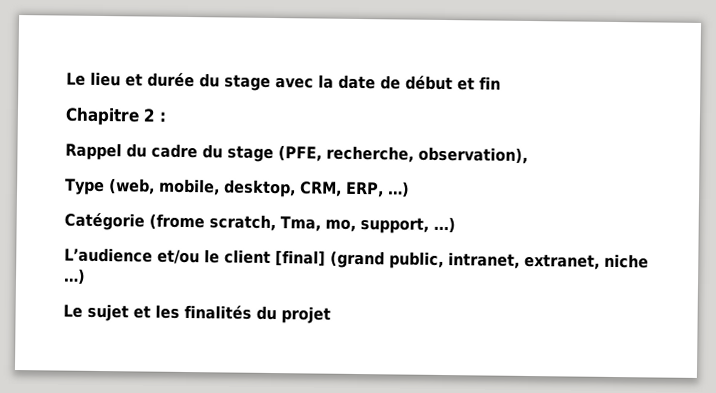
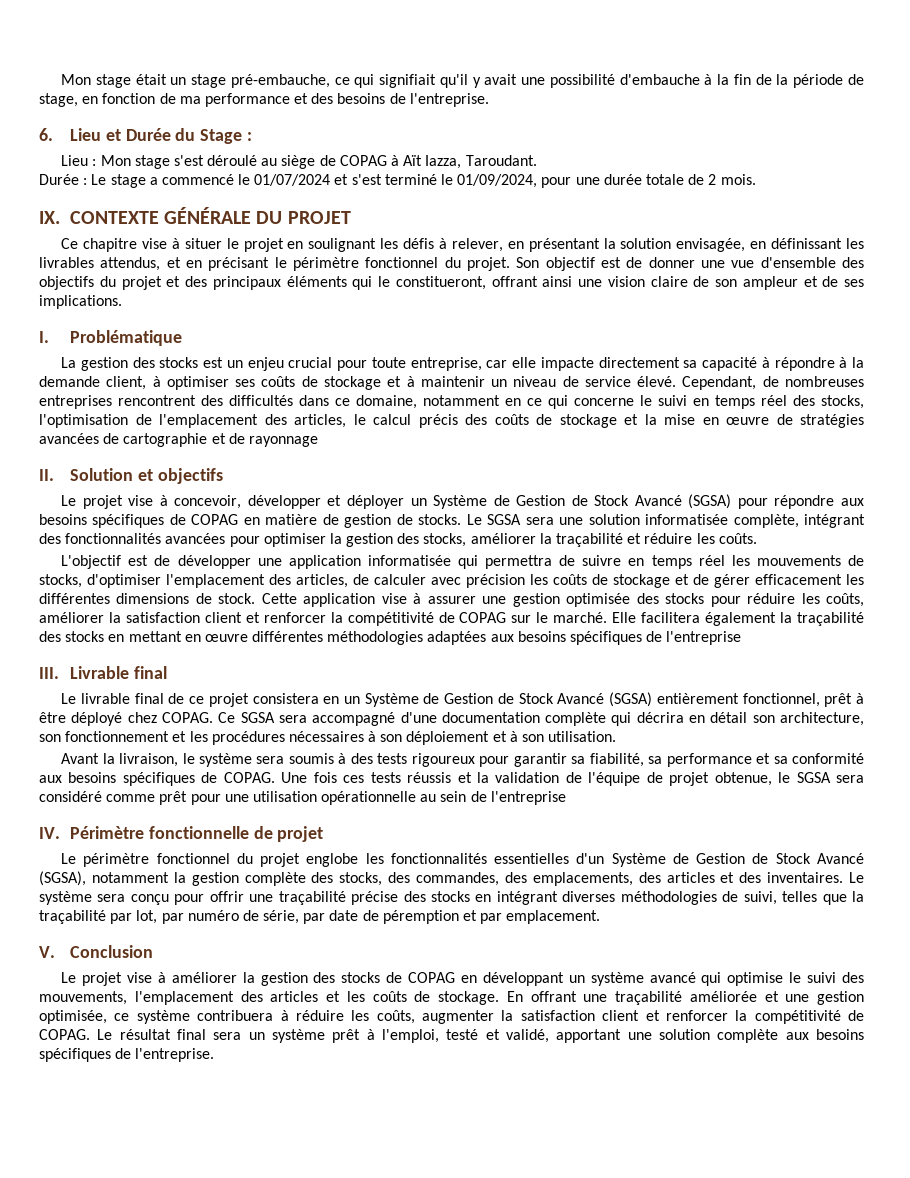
[66,71,501,91] [65,107,166,126] [65,142,528,164] [65,178,410,198] [64,212,456,234] [64,247,649,270] [63,268,86,285] [63,303,331,324] Le lieu et durée du stage avec la date de début et fin // Chapitre 2 : // Rappel du cadre du stage (PFE, recherche, observation), // Type (web, mobile, desktop, CRM, ERP, …) // Catégorie (frome scratch, Tma, mo, support, ...) // L’audience et/ou le client [final] (grand public, intranet, extranet, niche …) // Le sujet et les finalités du projet -> [61,74,865,88] [39,93,489,107] [39,128,253,144] [61,155,537,169] [39,174,756,188] [39,207,351,224] [61,238,865,252] [39,257,865,271] [39,276,864,290] [39,295,122,309] [39,330,182,346] [61,357,865,371] [39,376,865,390] [39,395,864,409] [39,414,864,428] [39,433,318,447] [39,468,223,484] [61,494,865,509] [39,514,866,528] [39,533,757,547] [61,555,865,569] [39,574,864,588] [39,593,865,607] [39,612,865,626] [39,631,742,645] [39,666,167,679] [61,692,864,707] [39,712,864,726] [39,731,617,745] [61,753,865,767] [39,772,865,786] [39,791,566,805] [39,826,324,842] [61,853,865,867] [39,871,864,886] [39,891,865,905] [39,910,601,924] [39,945,153,958] [61,972,865,986] [39,991,864,1005] [39,1010,864,1024] [39,1029,865,1043] [39,1048,215,1062] Mon stage était un stage pré-embauche, ce qui signifiait qu'il y avait une possibilité d'embauche à la fin de la période de stage, en fonction de ma performance et des besoins de l'entreprise. // 6. Lieu et Durée du Stage : // Lieu : Mon stage s'est déroulé au siège de COPAG à Aït Iazza, Taroudant. // Durée : Le stage a commencé le 01/07/2024 et s'est terminé le 01/09/2024, pour une durée totale de 2 mois. // IX. CONTEXTE GÉNÉRALE DU PROJET // Ce chapitre vise à situer le projet en soulignant les défis à relever, en présentant la solution envisagée, en définissant les livrables attendus, et en précisant le périmètre fonctionnel du projet. Son objectif est de donner une vue d'ensemble des objectifs du projet et des principaux éléments qui le constitueront, offrant ainsi une vision claire de son ampleur et de ses implications. // I. Problématique // La gestion des stocks est un enjeu crucial pour toute entreprise, car elle impacte directement sa capacité à répondre à la demande client, à optimiser ses coûts de stockage et à maintenir un niveau de service élevé. Cependant, de nombreuses entreprises rencontrent des difficultés dans ce domaine, notamment en ce qui concerne le suivi en temps réel des stocks, l'optimisation de l'emplacement des articles, le calcul précis des coûts de stockage et la mise en œuvre de stratégies avancées de cartographie et de rayonnage // II. Solution et objectifs // Le projet vise à concevoir, développer et déployer un Système de Gestion de Stock Avancé (SGSA) pour répondre aux besoins spécifiques de COPAG en matière de gestion de stocks. Le SGSA sera une solution informatisée complète, intégrant des fonctionnalités avancées pour optimiser la gestion des stocks, améliorer la traçabilité et réduire les coûts. // L'objectif est de développer une application informatisée qui permettra de suivre en temps réel les mouvements de stocks, d'optimiser l'emplacement des articles, de calculer avec précision les coûts de stockage et de gérer efficacement les différentes dimensions de stock. Cette application vise à assurer une gestion optimisée des stocks pour réduire les coûts, améliorer la satisfaction client et renforcer la compétitivité de COPAG sur le marché. Elle facilitera également la traçabilité des stocks en mettant en œuvre différentes méthodologies adaptées aux besoins spécifiques de l'entreprise // III. Livrable final // Le livrable final de ce projet consistera en un Système de Gestion de Stock Avancé (SGSA) entièrement fonctionnel, prêt à être déployé chez COPAG. Ce SGSA sera accompagné d'une documentation complète qui décrira en détail son architecture, son fonctionnement et les procédures nécessaires à son déploiement et à son utilisation. // Avant la livraison, le système sera soumis à des tests rigoureux pour garantir sa fiabilité, sa performance et sa conformité aux besoins spécifiques de COPAG. Une fois ces tests réussis et la validation de l'équipe de projet obtenue, le SGSA sera considéré comme prêt pour une utilisation opérationnelle au sein de l'entreprise // IV. Périmètre fonctionnelle de projet // Le périmètre fonctionnel du projet englobe les fonctionnalités essentielles d'un Système de Gestion de Stock Avancé (SGSA), notamment la gestion complète des stocks, des commandes, des emplacements, des articles et des inventaires. Le système sera conçu pour offrir une traçabilité précise des stocks en intégrant diverses méthodologies de suivi, telles que la traçabilité par lot, par numéro de série, par date de péremption et par emplacement. // V. Conclusion // Le projet vise à améliorer la gestion des stocks de COPAG en développant un système avancé qui optimise le suivi des mouvements, l'emplacement des articles et les coûts de stockage. En offrant une traçabilité améliorée et une gestion optimisée, ce système contribuera à réduire les coûts, augmenter la satisfaction client et renforcer la compétitivité de COPAG. Le résultat final sera un système prêt à l'emploi, testé et validé, apportant une solution complète aux besoins spécifiques de l'entreprise.

